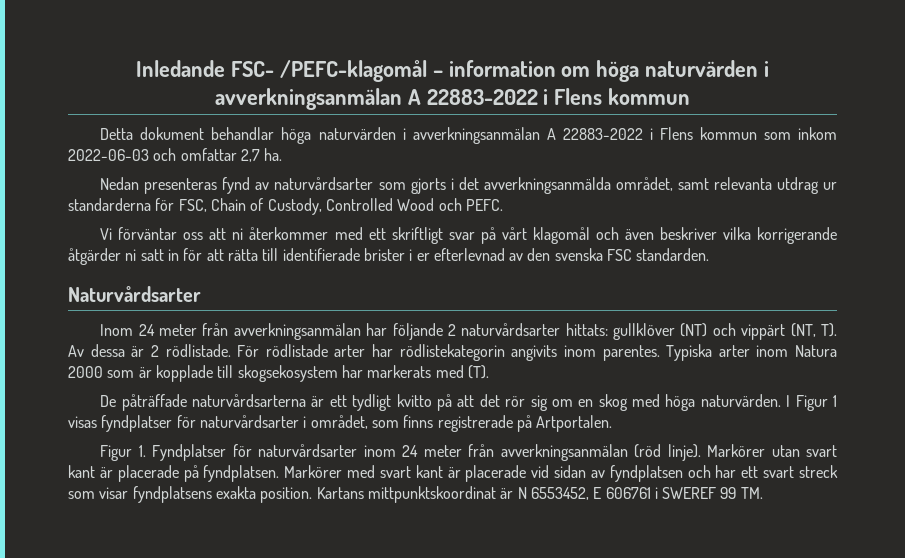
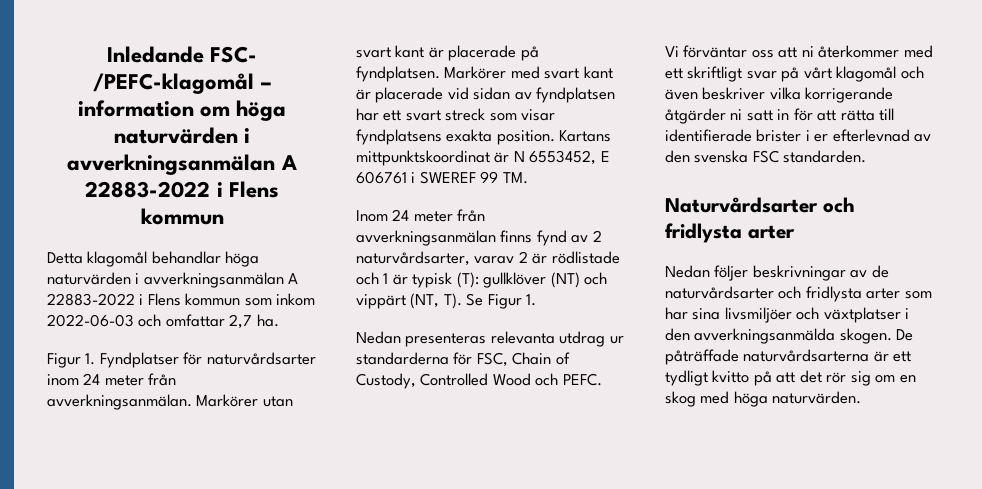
[140,127,205,140] dokument -> [87,251,148,267] klagomål
[100,177,709,194] Nedan presenteras fynd av naturvårdsarter som gjorts i det avverkningsanmälda området, samt -> [47,352,316,368] [47,373,177,386] [47,394,293,410] [356,45,539,61] [356,66,613,82] [356,87,616,103] [356,108,556,121] [356,129,612,145] [356,150,610,166] [356,171,528,184] [356,209,486,222] [356,230,602,246] [356,251,620,266] [356,272,608,288] [356,293,537,309] [356,331,487,347] Figur 1. Fyndplatser för naturvårdsarter inom 24 meter från avverkningsanmälan. Markörer utan svart kant är placerade på fyndplatsen. Markörer med svart kant är placerade vid sidan av fyndplatsen har ett svart streck som visar fyndplatsens exakta position. Kartans mittpunktskoordinat är N 6553452, E 606761 i SWEREF 99 TM. // Inom 24 meter från avverkningsanmälan finns fynd av 2 naturvårdsarter, varav 2 är rödlistade och 1 är typisk (T): gullklöver (NT) och vippärt (NT, T). Se Figur 1. // Nedan presenteras
[100,323,837,340] [68,344,837,361] [68,365,489,382] // Inom 24 meter från avverkningsanmälan har följande 2 naturvårdsarter hittats: gullklöver (NT) och vippärt (NT, T). Av dessa är 2 rödlistade. För rödlistade arter har rödlistekategorin angivits inom parentes. Typiska arter inom Natura 2000 som är kopplade till skogsekosystem har markerats med (T). // -> [823,197,855,213] [665,223,795,243] [665,265,889,281] [665,286,932,302] [665,307,910,323] [665,328,892,344] och fridlysta arter // Nedan följer beskrivningar av de naturvårdsarter och fridlysta arter som har sina livsmiljöer och växtplatser i den avverkningsanmälda skogen.
[786,395,837,411] [68,415,613,432] [100,444,838,461] [68,465,839,482] [68,486,763,503] I Figur 1 visas fyndplatser för naturvårdsarter i området, som finns registrerade på Artportalen. // Figur 1. Fyndplatser för naturvårdsarter inom 24 meter från avverkningsanmälan (röd linje). Markörer utan svart kant är placerade på fyndplatsen. Markörer med svart kant är placerade vid sidan av fyndplatsen och har ett svart streck som visar fyndplatsens exakta position. Kartans mittpunktskoordinat är N 6553452, E 606761 i SWEREF 99 TM. -> (862, 397) none

